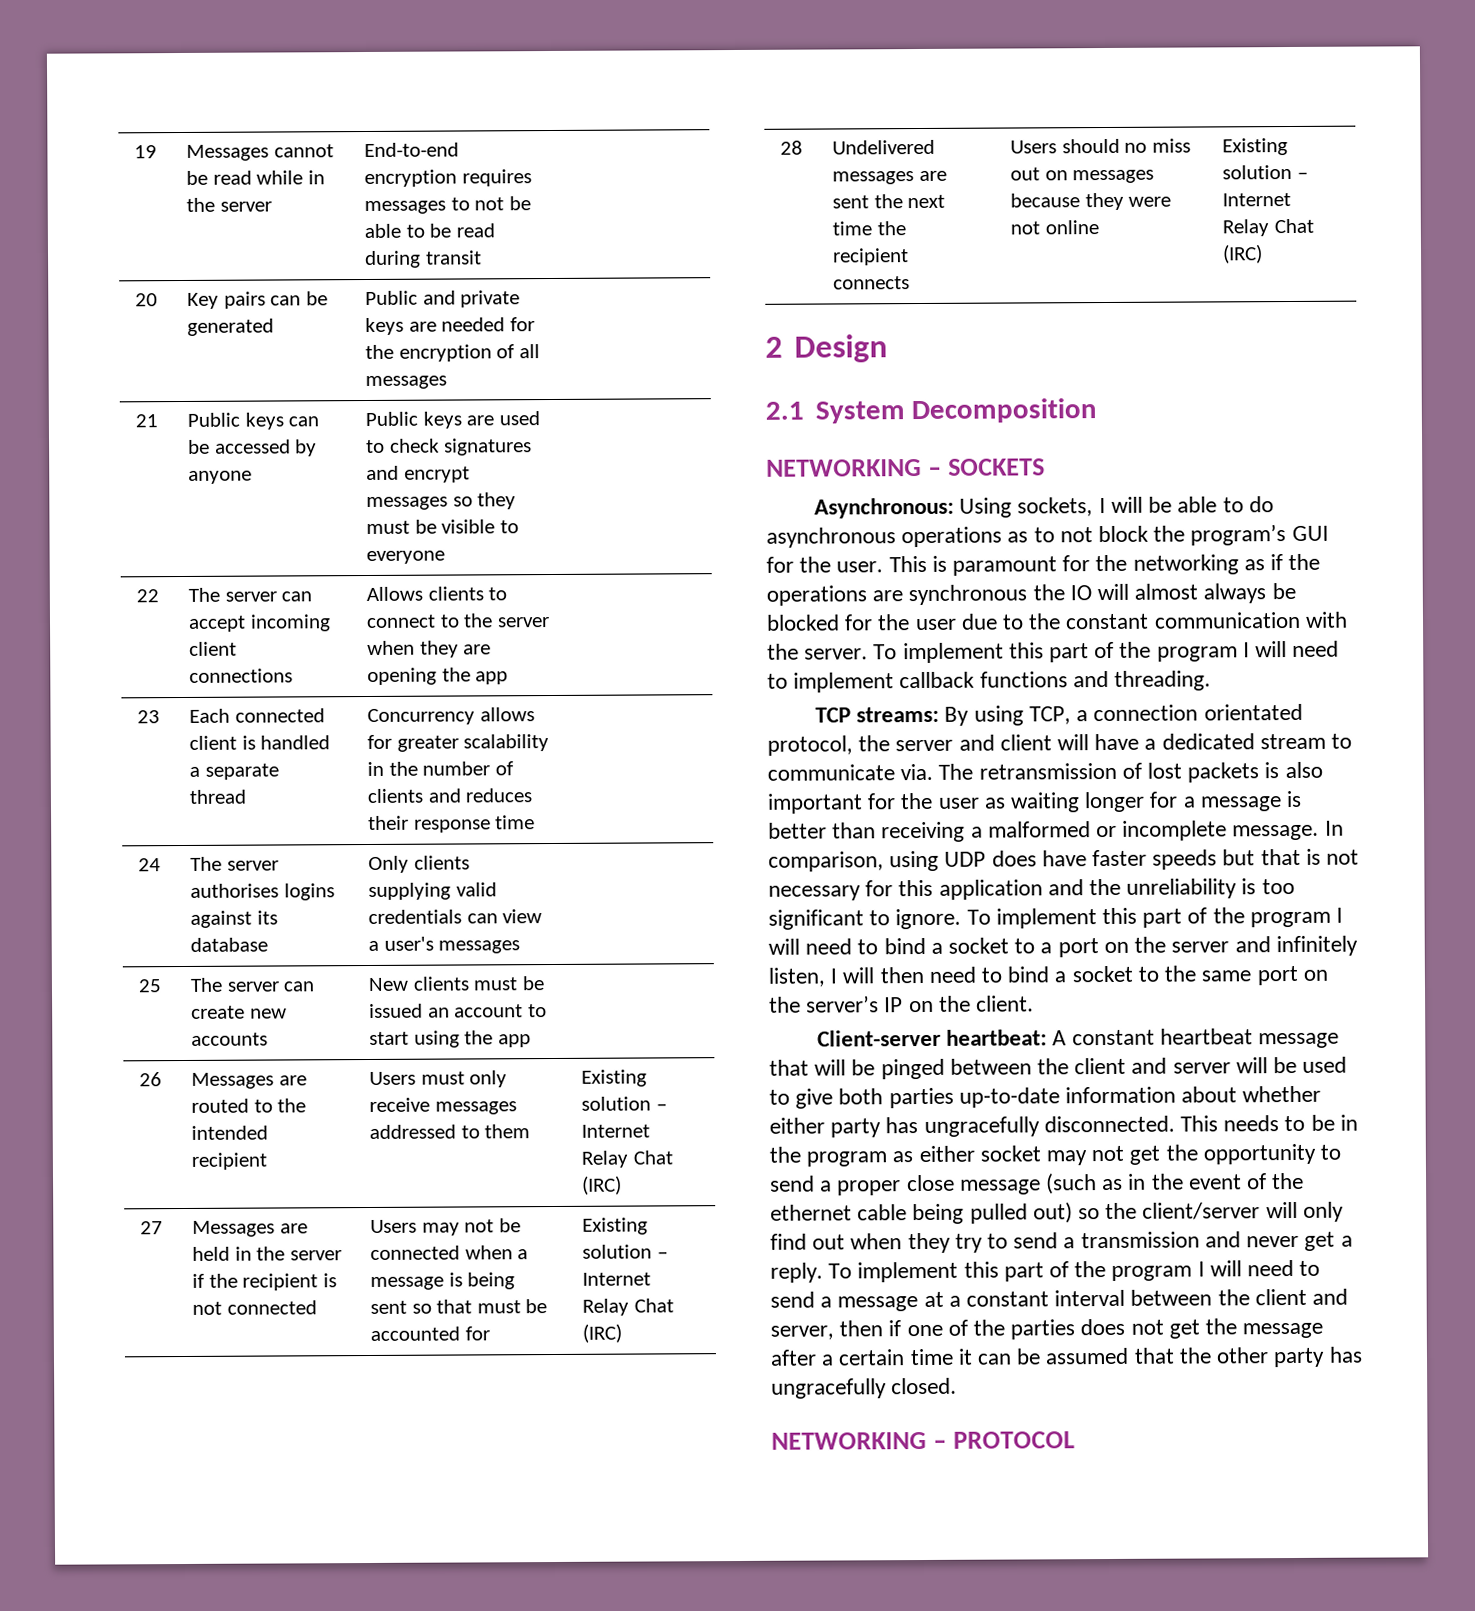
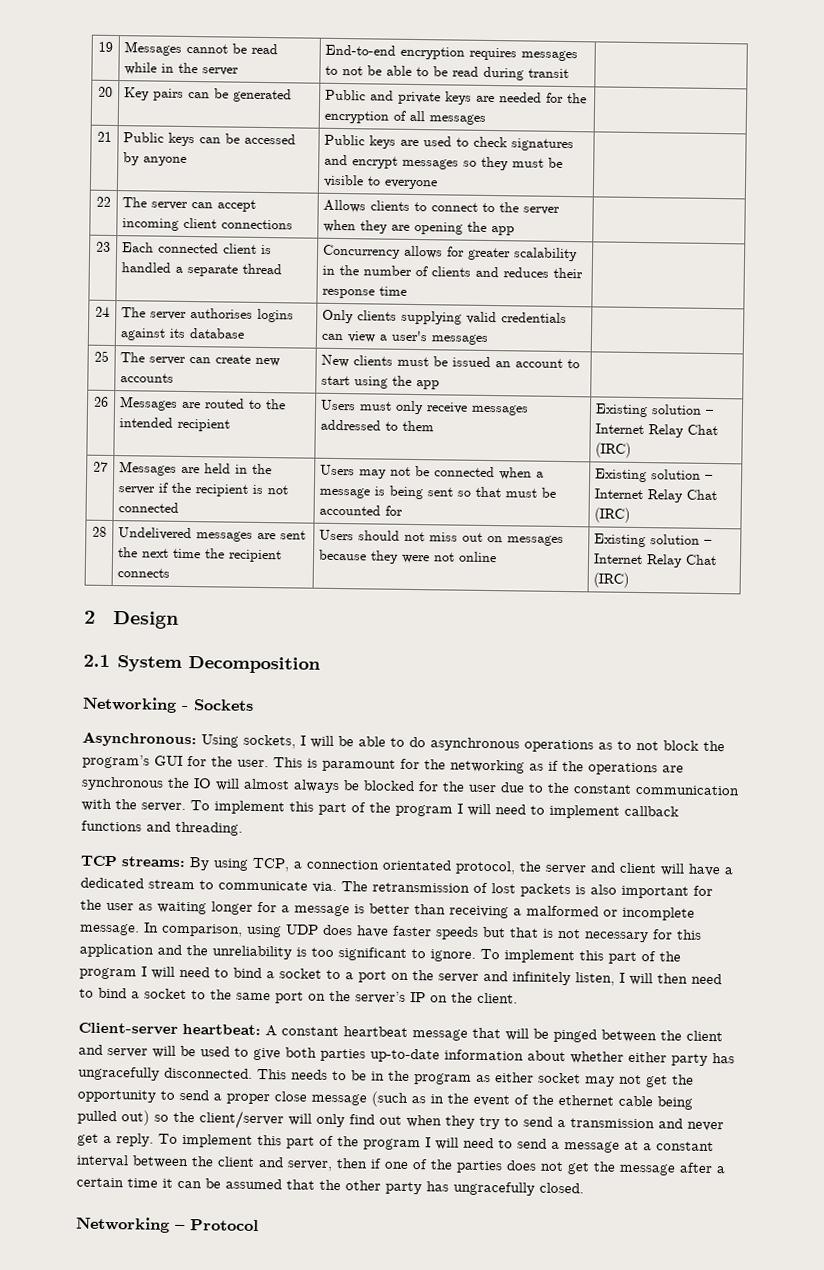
[1124,142,1148,153] no -> [404,531,426,542] not
[766,458,1046,477] NETWORKING – SOCKETS -> [82,696,254,713] Networking - Sockets
[771,1431,1076,1450] NETWORKING – PROTOCOL -> [76,1216,259,1233] Networking – Protocol

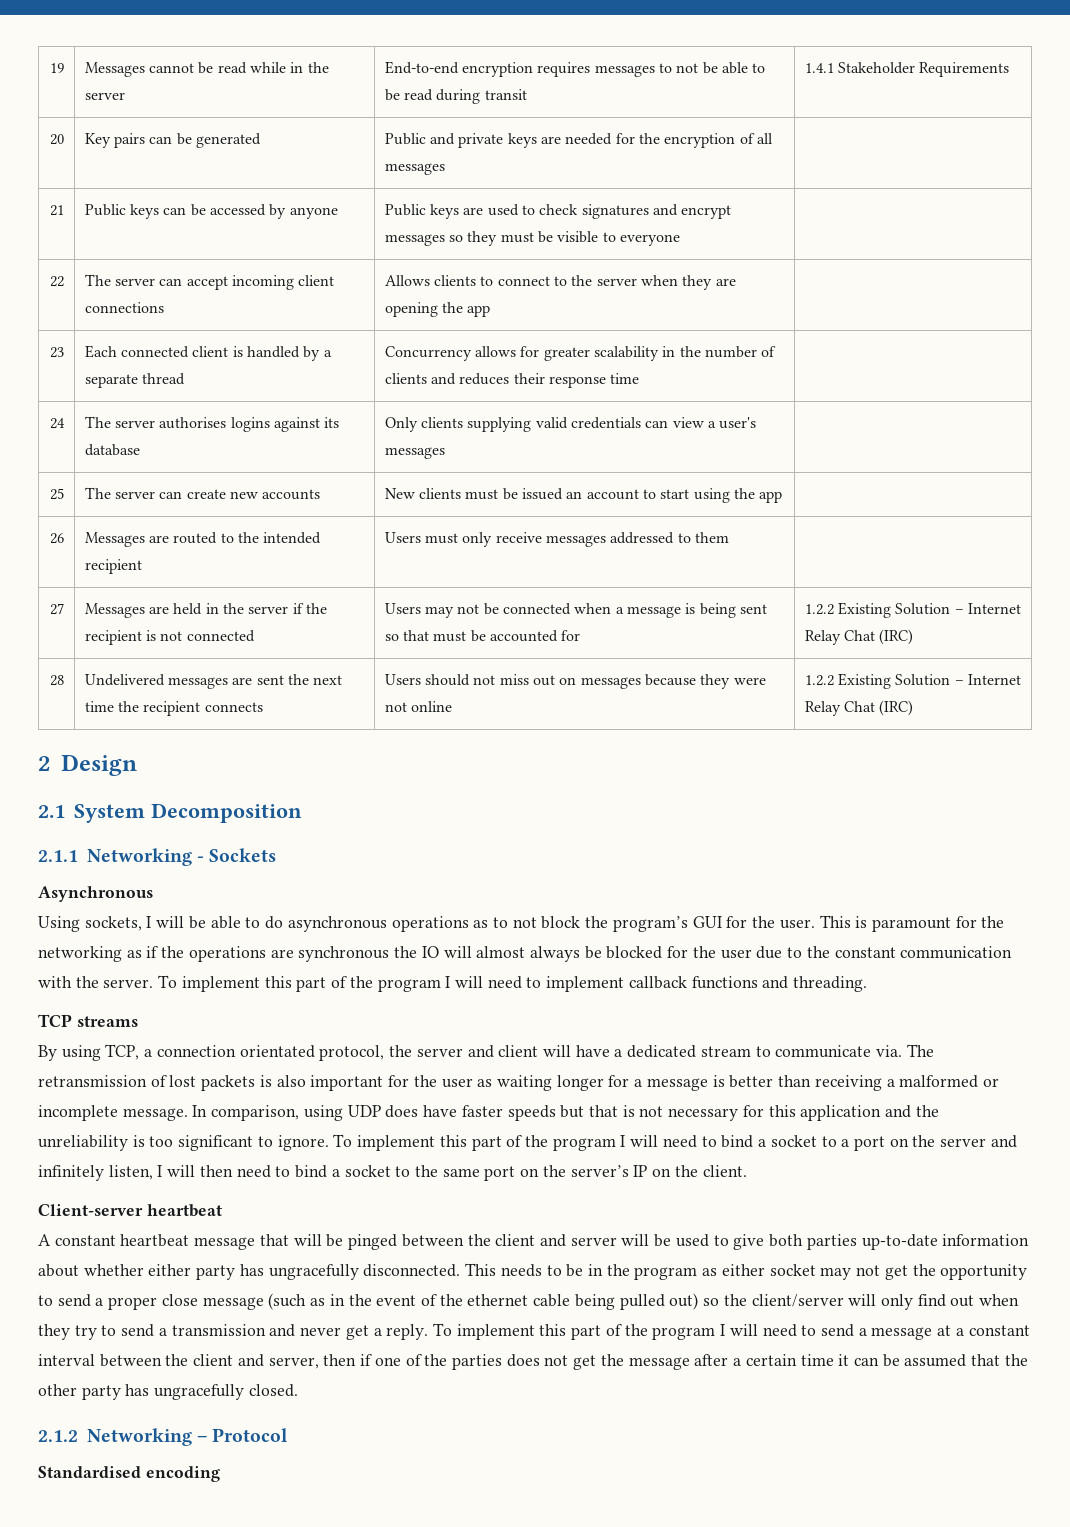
(570, 73) none -> [804,62,1010,77] 1.4.1 Stakeholder Requirements
(172, 267) none -> [303,346,321,361] by
[595,403,715,418] [595,423,719,438] [595,442,632,458] Existing solution – Internet Relay Chat (IRC) -> (730, 537) none
[595,468,702,483] Existing solution -> [804,602,951,618] 1.2.2 Existing Solution
[594,533,701,548] Existing solution -> [804,673,951,689] 1.2.2 Existing Solution
(321, 665) none -> [38,850,78,862] 2.1.1
[82,731,197,748] Asynchronous: -> [38,886,153,902] Asynchronous //
[121,856,186,868] streams: -> [76,1016,138,1027] streams //
[182,1023,261,1036] heartbeat: -> [146,1204,222,1217] heartbeat //
(584, 1188) none -> [38,1430,78,1442] 2.1.2
(259, 1225) none -> [38,1466,220,1482] // Standardised encoding

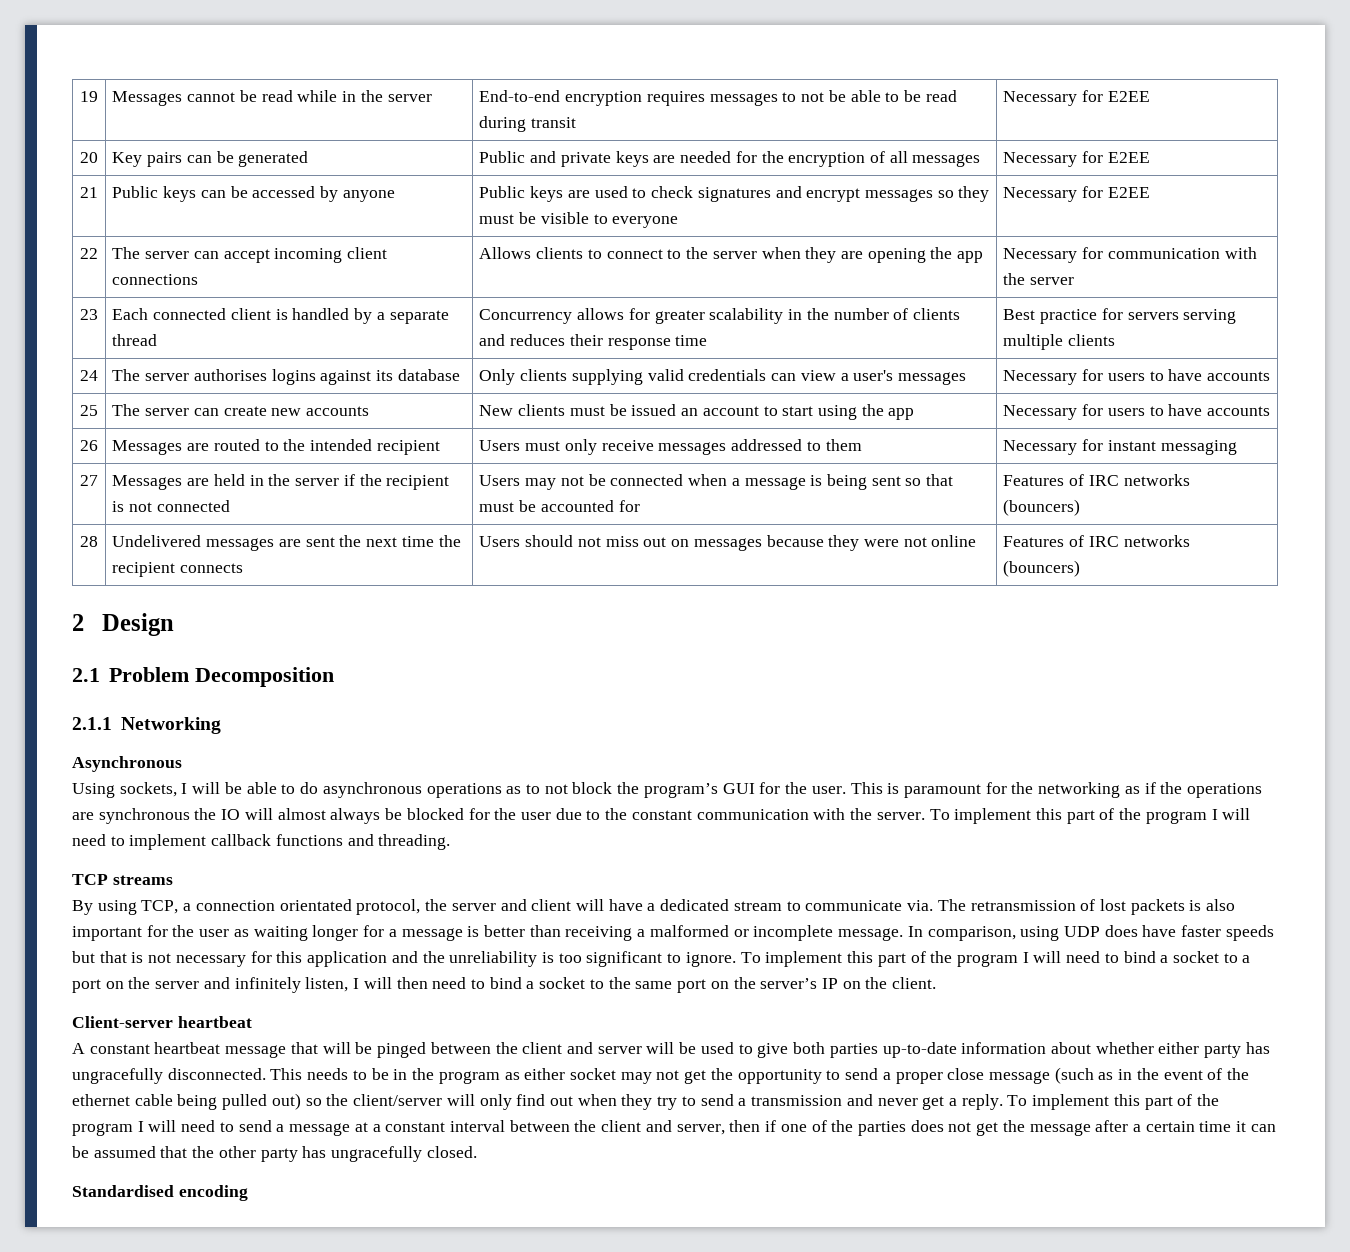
[804,62,1010,77] 1.4.1 Stakeholder Requirements -> [1003,90,1150,106] Necessary for E2EE
(445, 169) none -> [1003,151,1150,167] Necessary for E2EE
(681, 240) none -> [1003,186,1150,202] Necessary for E2EE
(491, 311) none -> [1003,247,1257,263] [1003,273,1075,285] Necessary for communication with the server
(640, 378) none -> [1003,308,1237,324] [1003,334,1116,350] Best practice for servers serving multiple clients
(445, 453) none -> [1003,369,1271,385] Necessary for users to have accounts
(783, 497) none -> [1003,404,1271,420] Necessary for users to have accounts
(730, 537) none -> [1003,439,1237,455] Necessary for instant messaging
[804,602,1022,618] [804,629,914,645] 1.2.2 Existing Solution – Internet Relay Chat (IRC) -> [1003,474,1190,486] [1003,499,1081,516] Features of IRC networks (bouncers)
[804,673,1022,689] [804,700,914,716] 1.2.2 Existing Solution – Internet Relay Chat (IRC) -> [1003,535,1190,547] [1003,560,1081,577] Features of IRC networks (bouncers)
[73,804,145,823] System -> [108,667,189,682] Problem
[197,848,277,862] - Sockets -> (221, 725) none
[38,1428,289,1446] // 2.1.2 Networking – Protocol -> (477, 1152) none

